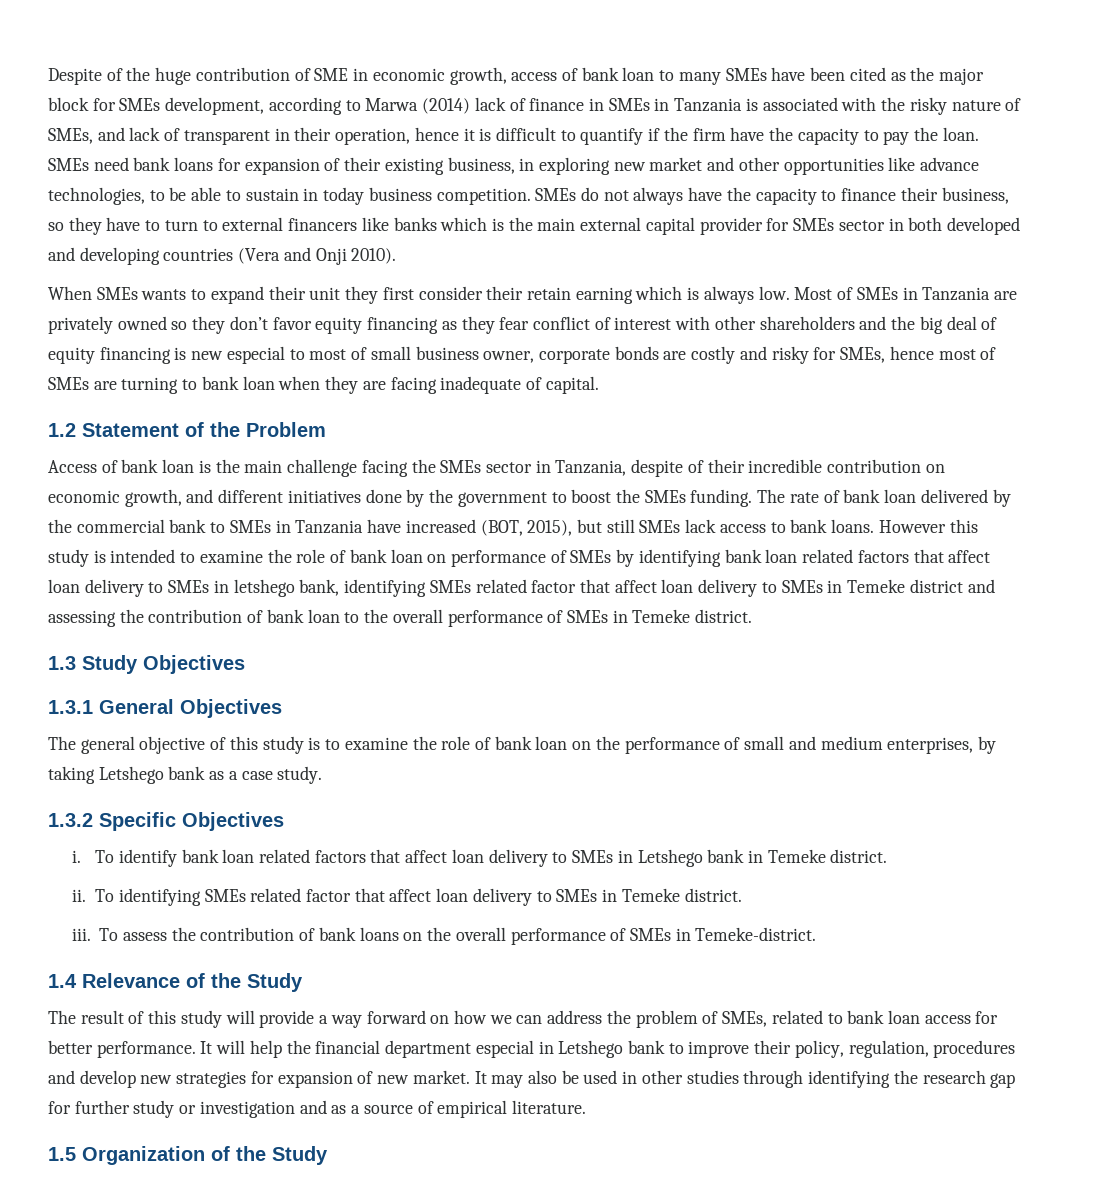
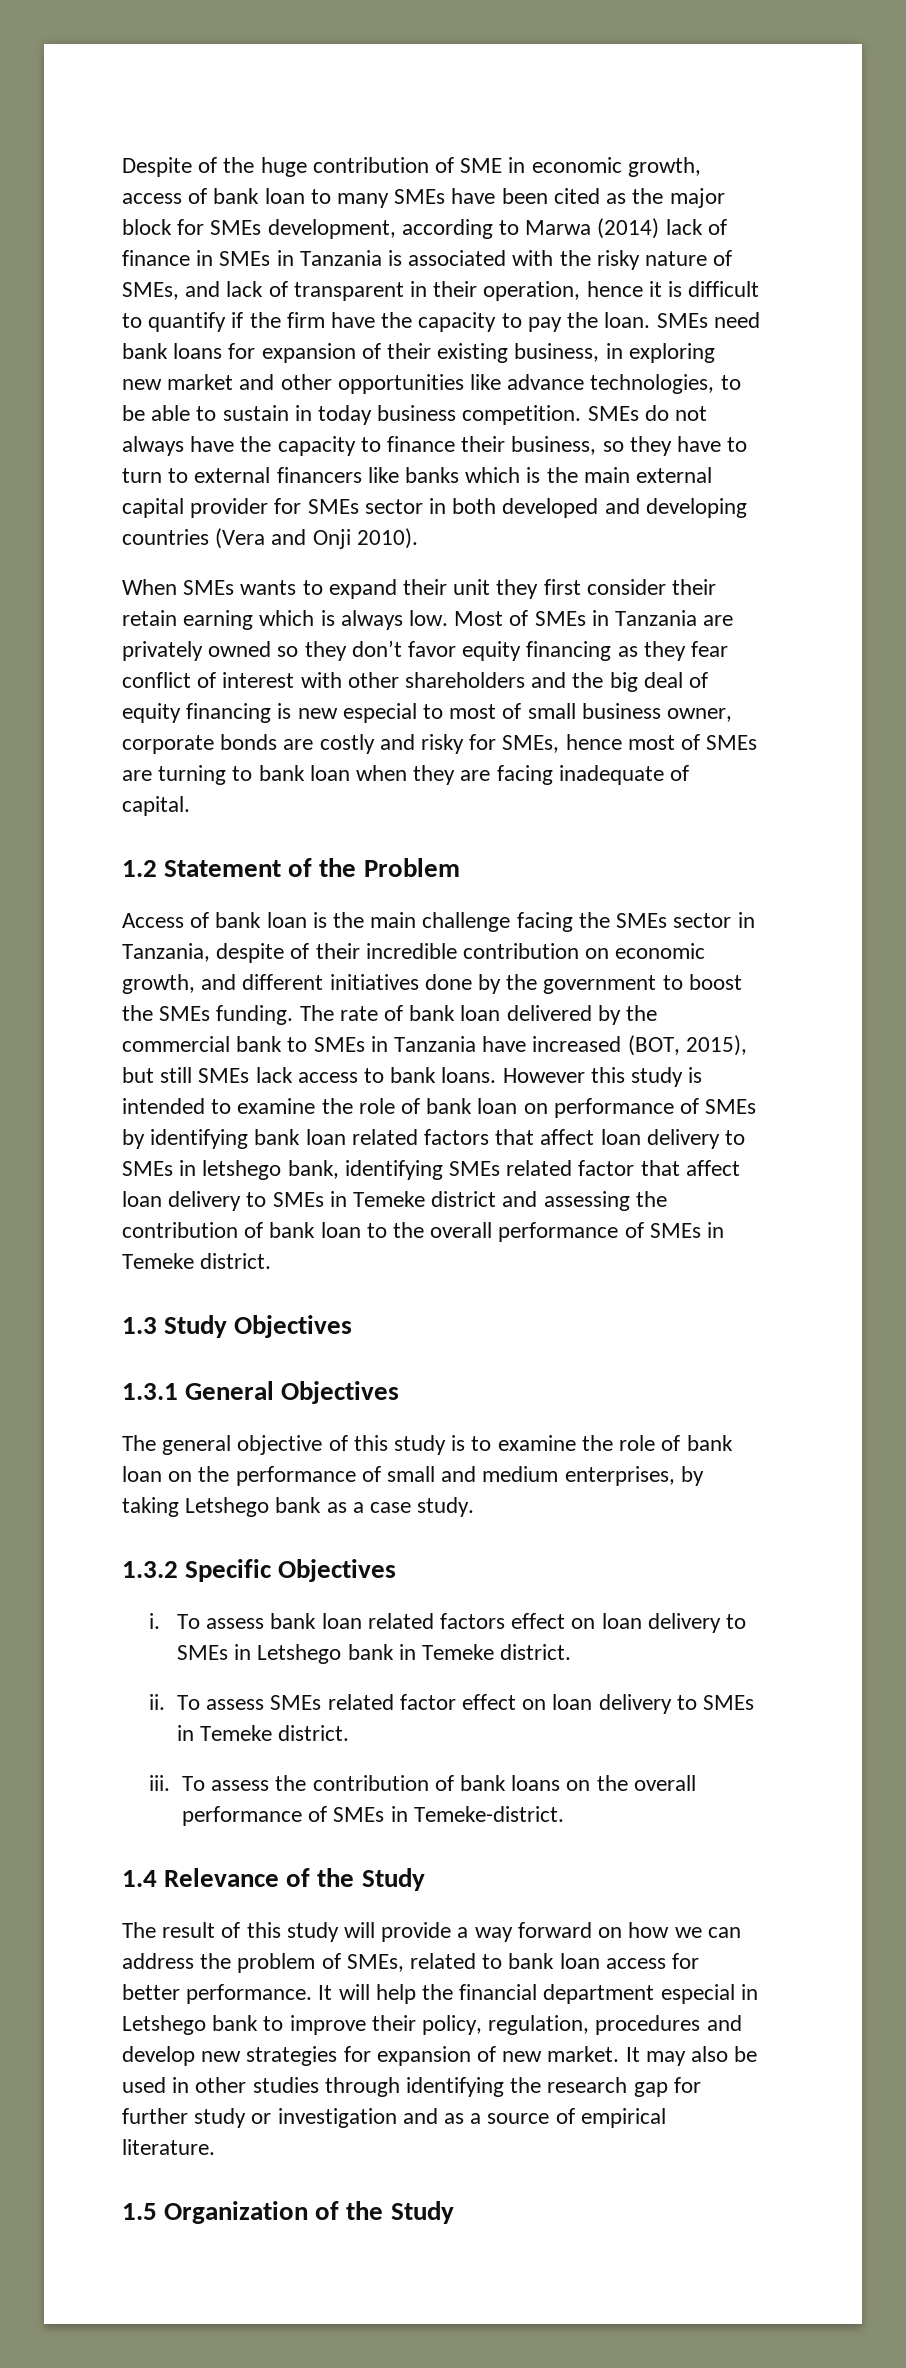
[118,849,448,867] identify bank loan related factors that affect -> [206,1613,596,1629] assess bank loan related factors effect on
[118,888,432,906] identifying SMEs related factor that affect -> [206,1694,547,1710] assess SMEs related factor effect on

